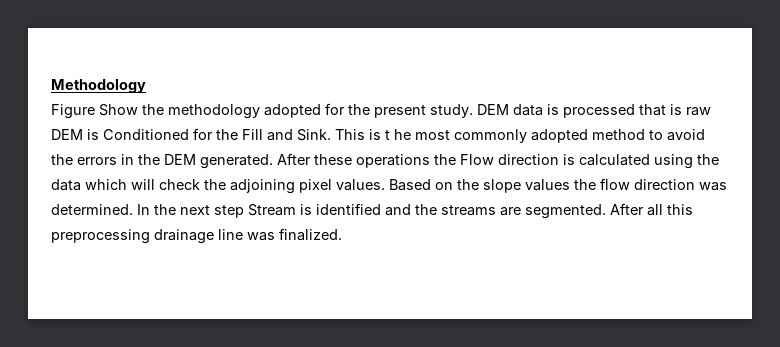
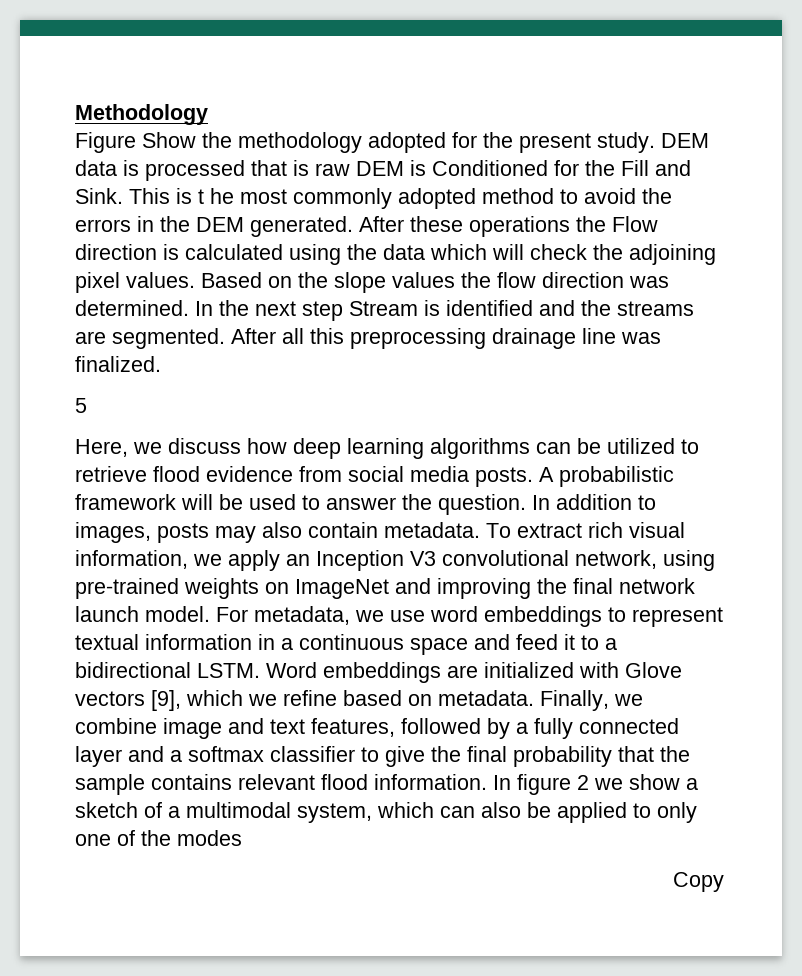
(342, 234) none -> [75,398,87,413] [75,438,699,459] [75,466,674,487] [75,494,656,515] [75,522,685,543] [75,550,715,571] [75,578,695,599] [75,606,723,627] [75,634,617,655] [75,662,682,683] [75,690,643,711] [75,718,679,739] [75,746,690,767] [75,774,698,795] [75,802,697,823] [75,830,242,846] [673,872,724,892] // 5 // Here, we discuss how deep learning algorithms can be utilized to retrieve flood evidence from social media posts. A probabilistic framework will be used to answer the question. In addition to images, posts may also contain metadata. To extract rich visual information, we apply an Inception V3 convolutional network, using pre-trained weights on ImageNet and improving the final network launch model. For metadata, we use word embeddings to represent textual information in a continuous space and feed it to a bidirectional LSTM. Word embeddings are initialized with Glove vectors [9], which we refine based on metadata. Finally, we combine image and text features, followed by a fully connected layer and a softmax classifier to give the final probability that the sample contains relevant flood information. In figure 2 we show a sketch of a multimodal system, which can also be applied to only one of the modes // Copy

